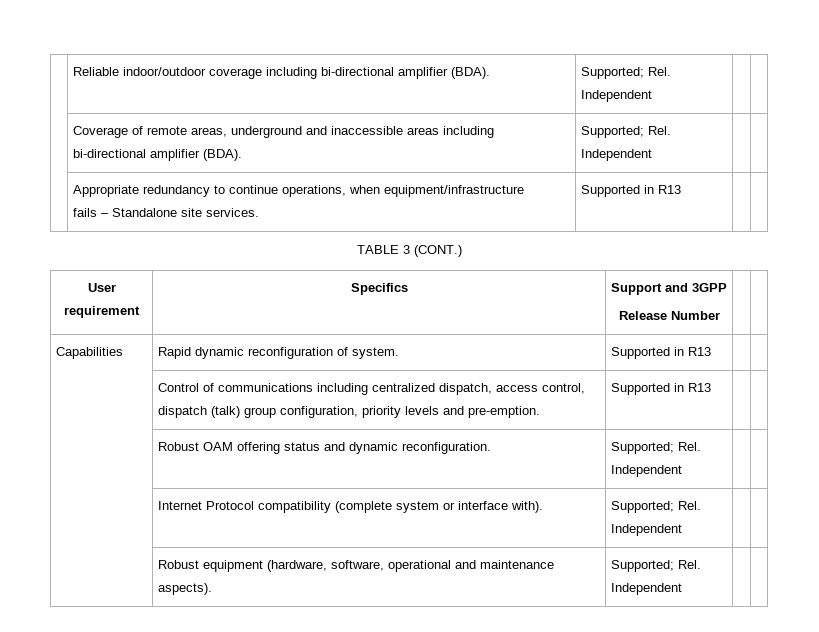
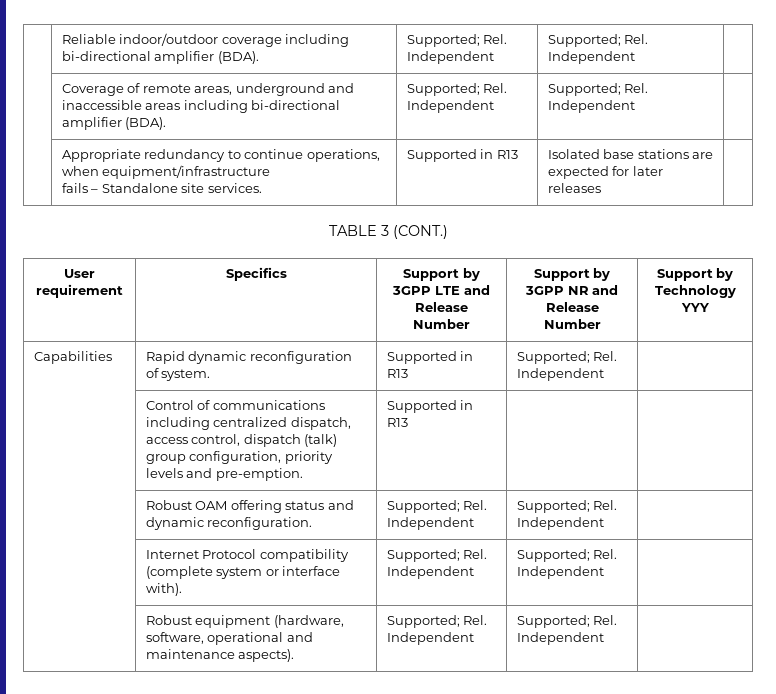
(652, 96) none -> [547,34,649,47] [547,51,635,64] Supported; Rel. Independent
(652, 155) none -> [547,83,649,96] [547,100,635,113] Supported; Rel. Independent
(681, 189) none -> [547,149,714,159] [547,166,663,179] [547,183,601,193] Isolated base stations are expected for later releases
[665,283,727,292] [618,311,720,320] and 3GPP // Release Number | | -> [462,268,480,281] [392,285,490,295] [414,302,468,312] [412,319,470,329] [533,268,611,281] [524,285,619,295] [545,302,599,312] [543,319,601,329] [656,268,734,281] [654,285,736,298] [680,303,709,312] by 3GPP LTE and Release Number | Support by 3GPP NR and Release Number | Support by Technology YYY
(711, 351) none -> [516,351,618,364] [516,368,604,381] Supported; Rel. Independent
(682, 471) none -> [516,500,618,513] [516,517,604,530] Supported; Rel. Independent
(682, 530) none -> [516,549,618,562] [516,566,604,579] Supported; Rel. Independent
(682, 589) none -> [516,615,618,628] [516,632,604,645] Supported; Rel. Independent

